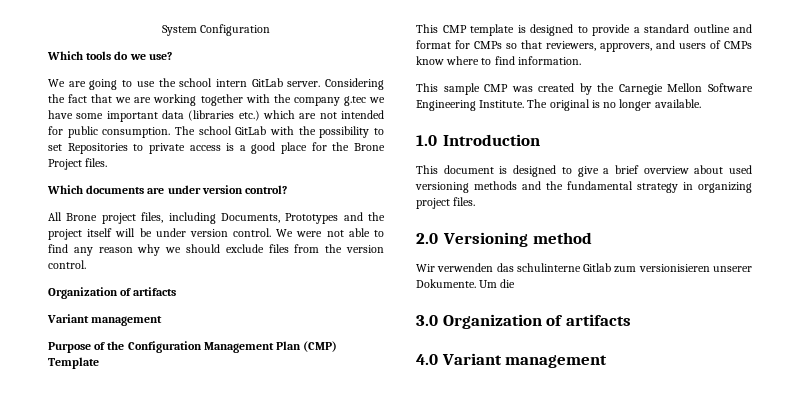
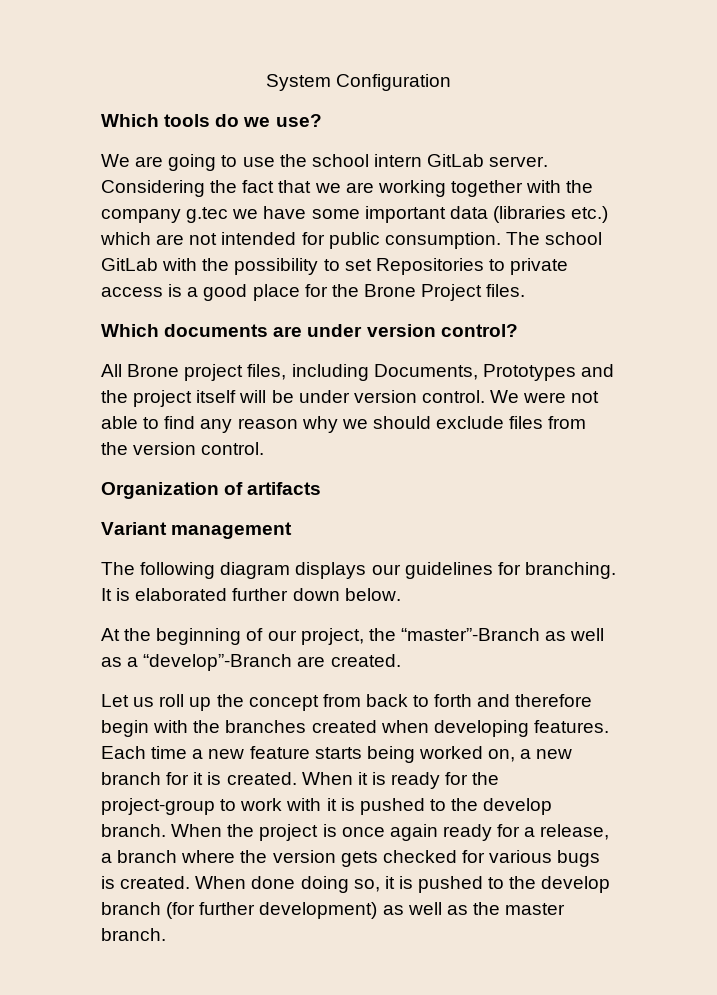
[48,341,338,353] [48,357,99,369] [416,24,752,36] [416,40,752,52] [416,56,581,65] [416,83,753,95] [416,99,701,111] [416,134,540,146] [416,165,752,177] [415,181,752,193] [416,197,476,209] [416,232,592,247] [416,263,752,273] [416,279,516,288] [416,314,631,329] [416,353,608,368] Purpose of the Configuration Management Plan (CMP) Template // This CMP template is designed to provide a standard outline and format for CMPs so that reviewers, approvers, and users of CMPs know where to find information. // This sample CMP was created by the Carnegie Mellon Software Engineering Institute. The original is no longer available. // 1.0 Introduction // This document is designed to give a brief overview about used versioning methods and the fundamental strategy in organizing project files. // 2.0 Versioning method // Wir verwenden das schulinterne Gitlab zum versionisieren unserer Dokumente. Um die // 3.0 Organization of artifacts // 4.0 Variant management -> [101,562,616,579] [101,588,401,601] [101,628,605,645] [101,654,401,671] [101,694,593,711] [101,720,609,737] [101,746,573,763] [101,772,500,789] [101,798,553,815] [101,824,610,841] [101,850,601,867] [101,876,611,893] [101,902,566,919] [101,928,166,941] The following diagram displays our guidelines for branching. It is elaborated further down below. // At the beginning of our project, the “master”-Branch as well as a “develop”-Branch are created. // Let us roll up the concept from back to forth and therefore begin with the branches created when developing features. Each time a new feature starts being worked on, a new branch for it is created. When it is ready for the project-group to work with it is pushed to the develop branch. When the project is once again ready for a release, a branch where the version gets checked for various bugs is created. When done doing so, it is pushed to the develop branch (for further development) as well as the master branch.

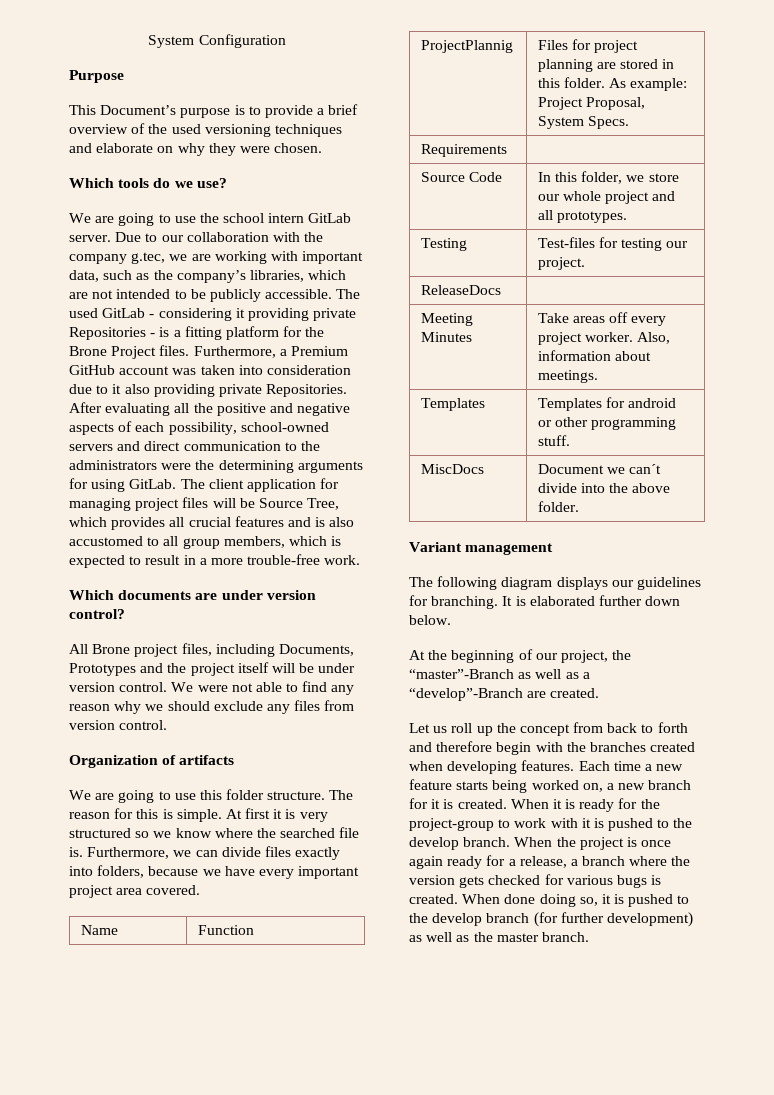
(452, 82) none -> [69,70,124,83] [69,104,359,118] [69,123,342,137] [69,143,323,156] // Purpose // This Document’s purpose is to provide a brief overview of the used versioning techniques and elaborate on why they were chosen.
[101,180,594,197] [101,206,609,223] [100,232,603,249] [101,258,569,275] [101,284,300,301] Considering the fact that we are working together with the company g.tec we have some important data (libraries etc.) which are not intended for public consumption. The school GitLab with the possibility to set Repositories to private access is a good place -> [115,232,324,242] [69,251,364,264] [69,270,347,283] [69,289,361,302] [69,308,357,321] [69,326,279,340] Due to our collaboration with the company g.tec, we are working with important data, such as the company’s libraries, which are not intended to be publicly accessible. The used GitLab - considering it providing private Repositories - is a fitting platform
(526, 290) none -> [193,346,348,358] [69,365,351,375] [69,384,348,397] [69,402,351,416] [69,421,329,435] [69,441,320,451] [69,460,363,473] [69,478,340,492] [69,497,340,511] [69,516,355,530] [69,536,342,549] [69,554,361,568] Furthermore, a Premium GitHub account was taken into consideration due to it also providing private Repositories. After evaluating all the positive and negative aspects of each possibility, school-owned servers and direct communication to the administrators were the determining arguments for using GitLab. The client application for managing project files will be Source Tree, which provides all crucial features and is also accustomed to all group members, which is expected to result in a more trouble-free work.
(505, 422) none -> [266,704,290,714] any
[101,442,128,455] the -> (355, 705) none
(322, 488) none -> [69,789,354,803] [69,808,328,822] [69,827,360,838] [69,846,341,860] [69,865,360,879] [69,885,201,898] [80,925,118,935] [197,925,254,935] [420,40,513,53] [537,39,639,53] [537,59,675,72] [537,77,688,91] [537,97,646,110] [537,116,630,129] [420,144,507,157] [420,172,503,182] [537,171,679,184] [537,191,676,204] [537,210,628,223] [420,238,467,251] [537,237,689,251] [537,257,585,270] [420,285,501,295] [420,313,473,326] [420,332,472,342] [537,312,667,326] [537,332,671,345] [537,350,652,361] [537,370,598,383] [420,398,485,411] [537,397,677,411] [537,417,677,430] [537,435,570,446] [420,464,484,474] [537,464,662,474] [537,483,671,493] [537,501,579,512] // We are going to use this folder structure. The reason for this is simple. At first it is very structured so we know where the searched file is. Furthermore, we can divide files exactly into folders, because we have every important project area covered. // Name | Function // ProjectPlannig | Files for project planning are stored in this folder. As example: Project Proposal, System Specs. // Requirements | // Source Code | In this folder, we store our whole project and all prototypes. // Testing | Test-files for testing our project. // ReleaseDocs | // Meeting Minutes | Take areas off every project worker. Also, information about meetings. // Templates | Templates for android or other programming stuff. // MiscDocs | Document we can´t divide into the above folder.

